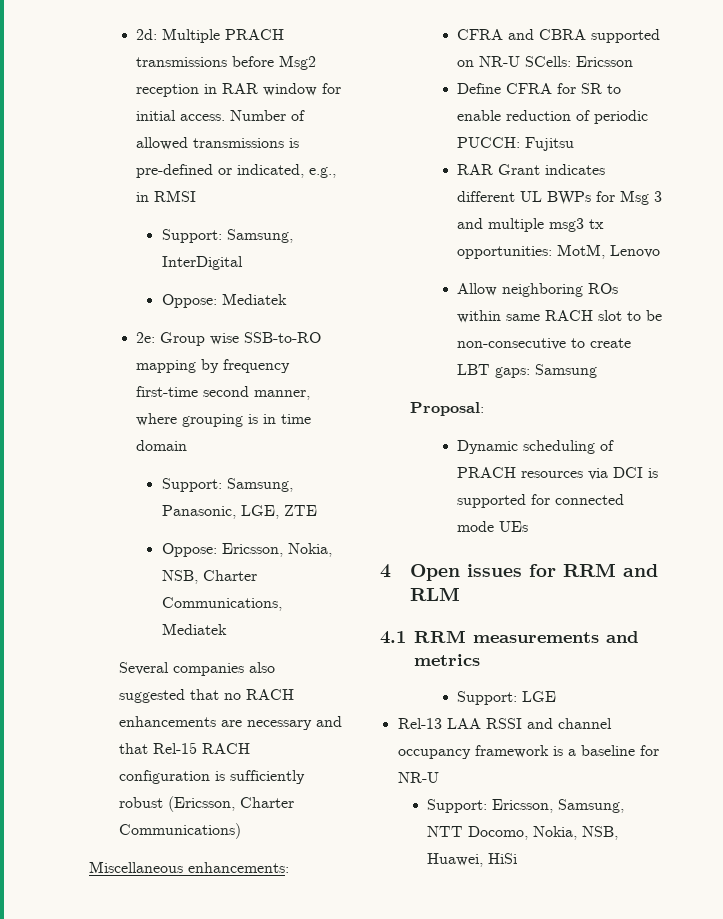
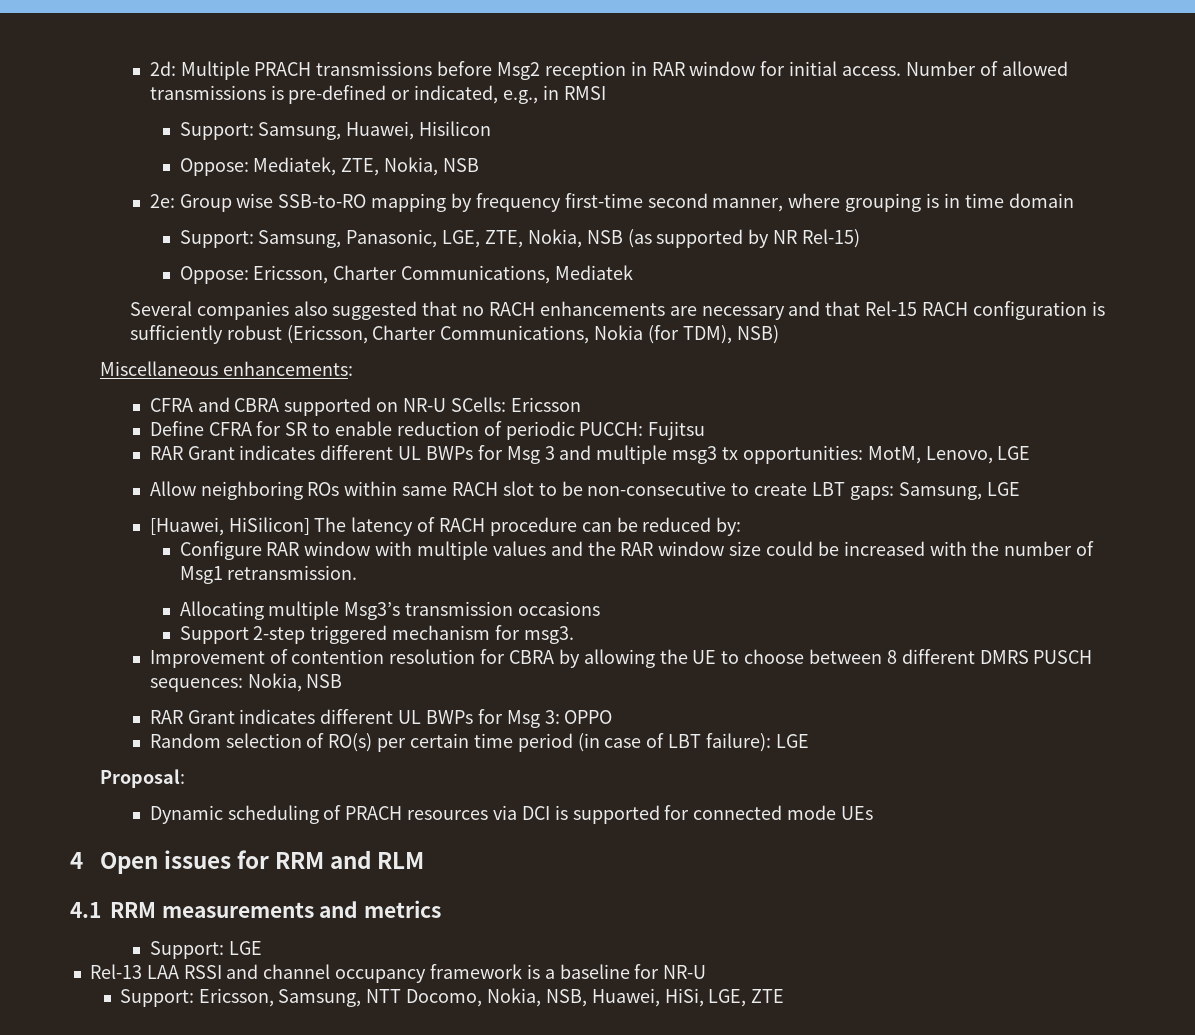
[161,256,243,270] [161,293,287,308] InterDigital // Oppose: Mediatek -> [346,121,492,140] [179,157,480,176] Huawei, Hisilicon // Oppose: Mediatek, ZTE, Nokia, NSB
[283,505,317,516] ZTE -> [485,229,861,248] ZTE, Nokia, NSB (as supported by NR Rel-15)
[287,543,332,557] [161,570,198,584] Nokia, NSB, -> (329, 274) none
[118,823,241,839] Communications) -> [440,325,779,344] Communications, Nokia (for TDM), NSB)
[610,245,661,258] Lenovo -> [925,446,1031,464] Lenovo, LGE
[535,364,598,378] Samsung -> [898,482,1020,500] [149,517,742,536] [179,541,1095,560] [179,565,358,584] [179,601,601,620] [179,625,574,644] [149,649,1093,668] [149,673,343,692] [149,709,613,728] [149,733,809,752] Samsung, LGE // [Huawei, HiSilicon] The latency of RACH procedure can be reduced by: // Configure RAR window with multiple values and the RAR window size could be increased with the number of Msg1 retransmission. // Allocating multiple Msg3’s transmission occasions // Support 2-step triggered mechanism for msg3. // Improvement of contention resolution for CBRA by allowing the UE to choose between 8 different DMRS PUSCH sequences: Nokia, NSB // RAR Grant indicates different UL BWPs for Msg 3: OPPO // Random selection of RO(s) per certain time period (in case of LBT failure): LGE
[488,853,518,864] HiSi -> [664,988,785,1007] HiSi, LGE, ZTE

